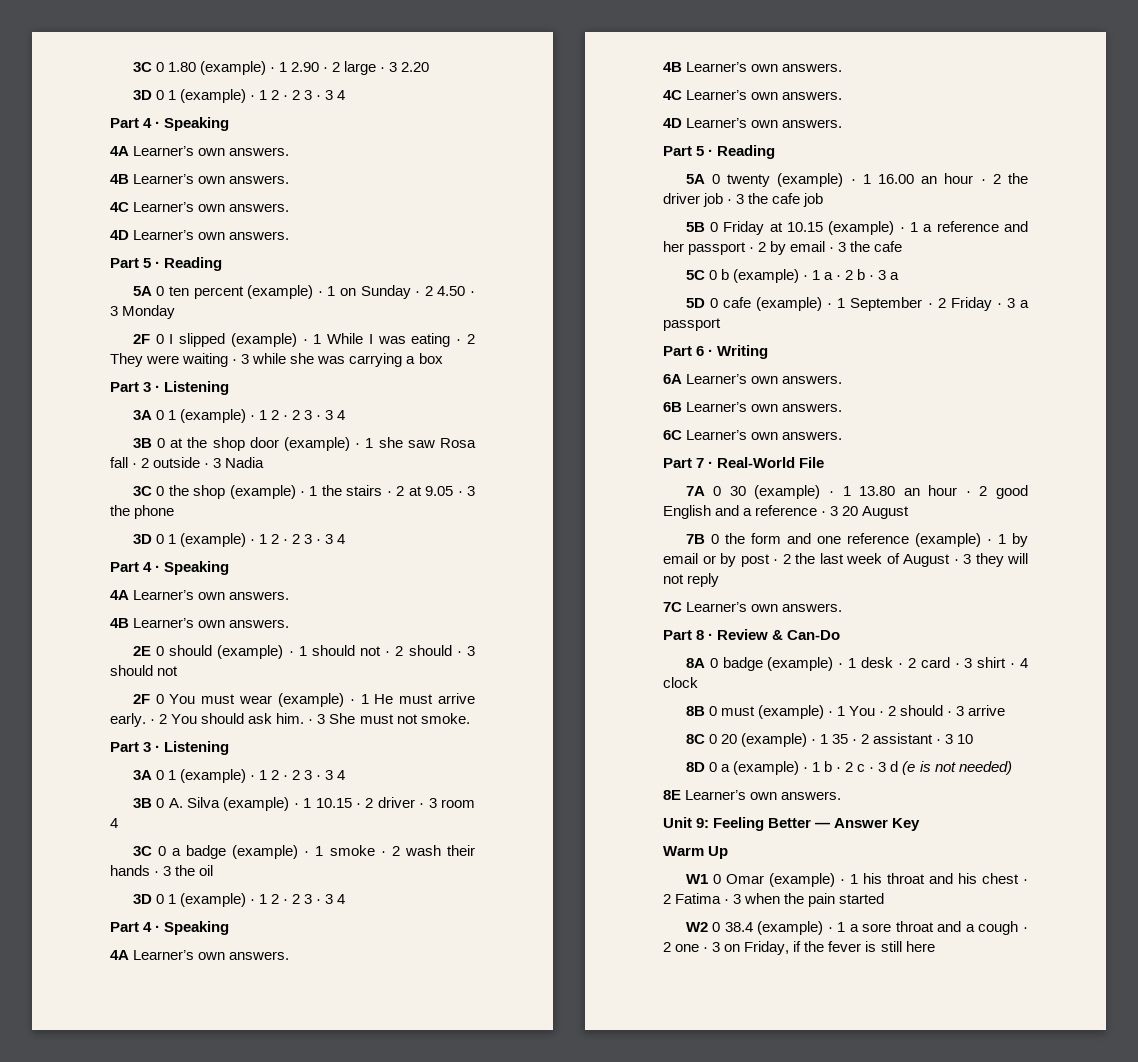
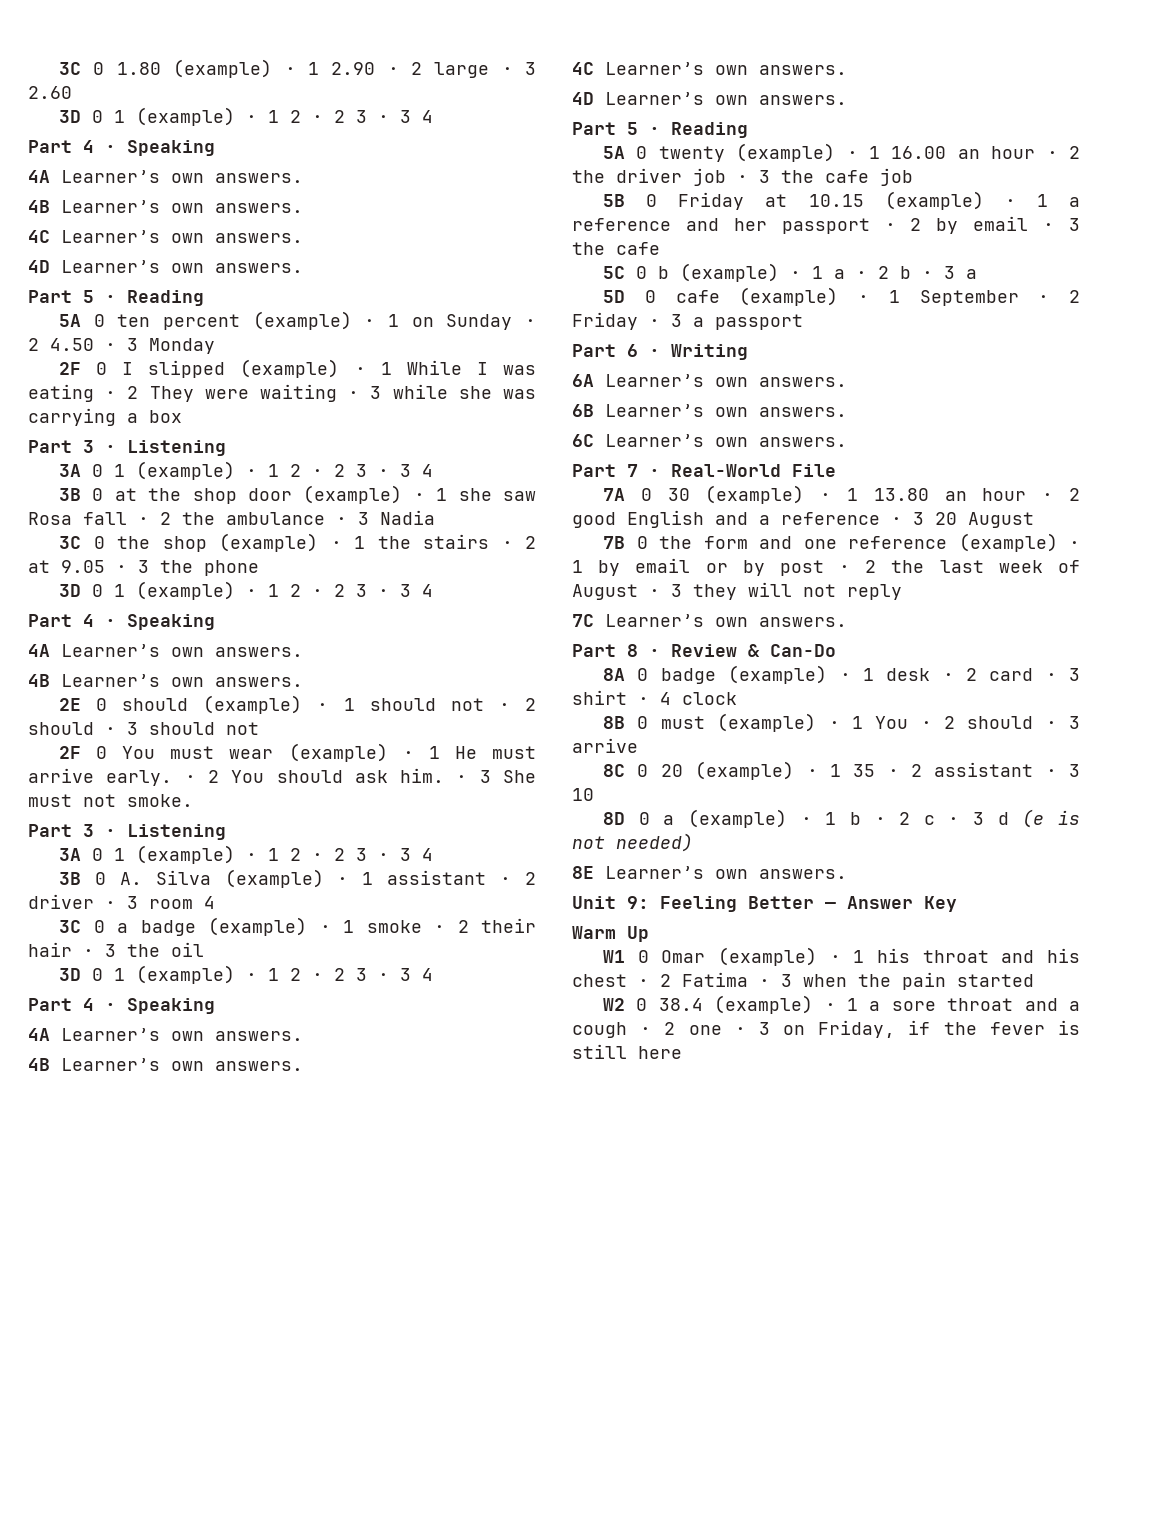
[401,62,430,72] 2.20 -> [28,86,72,99] 2.60
[153,457,201,468] outside -> [182,512,325,525] the ambulance
[315,798,352,808] 10.15 -> [387,870,487,885] assistant
[404,845,475,856] [110,865,150,876] wash their hands -> [481,918,537,933] [28,942,72,957] their hair

